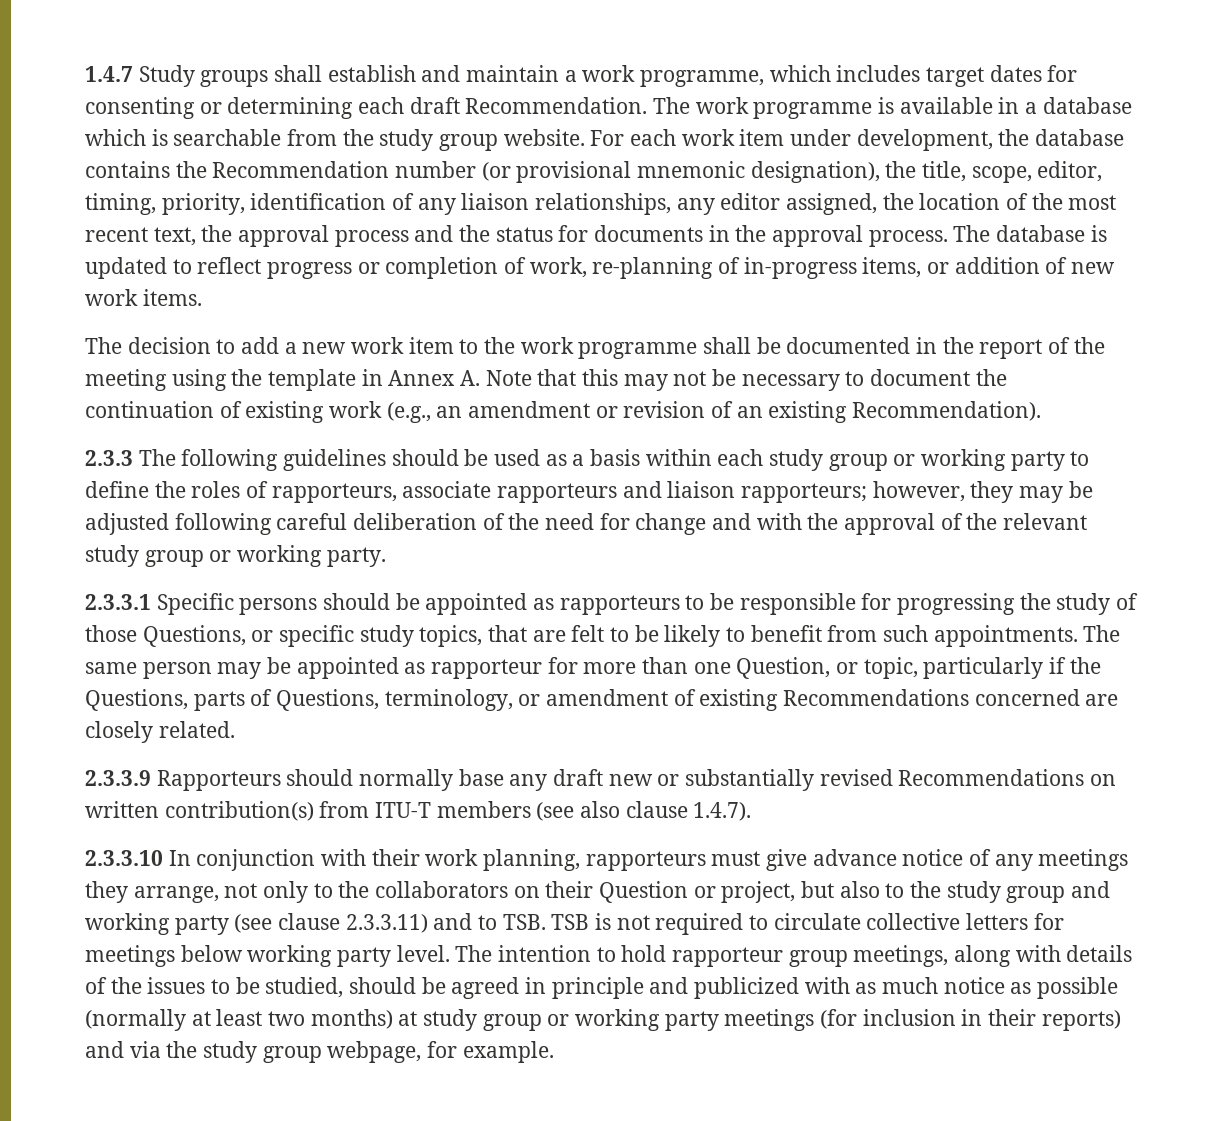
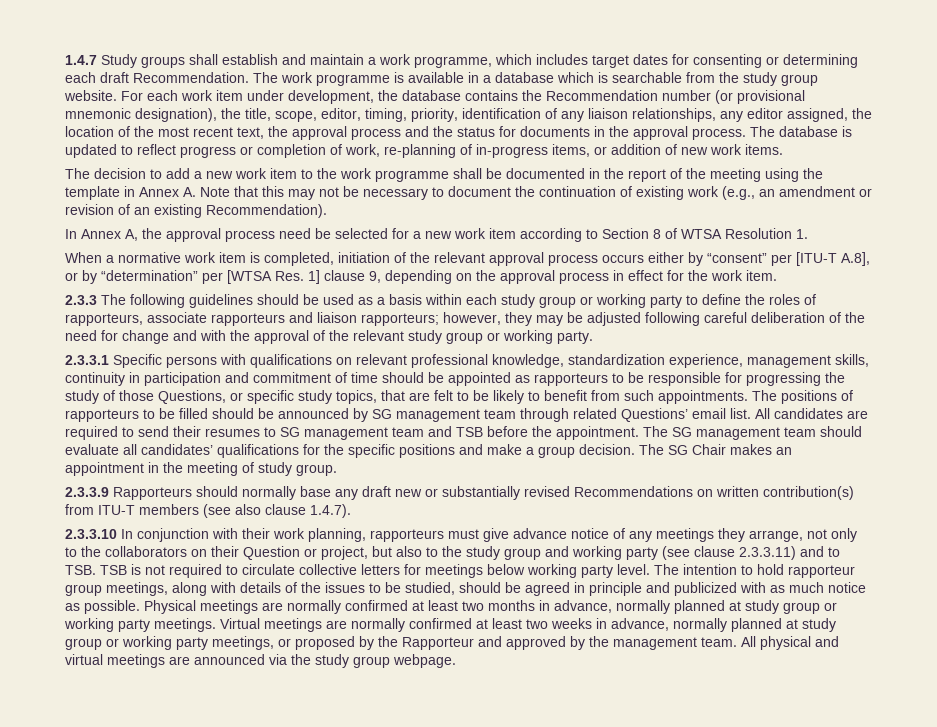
(1042, 411) none -> [65,228,808,242] [65,252,870,266] [65,270,777,284] // In Annex A, the approval process need be selected for a new work item according to Section 8 of WTSA Resolution 1. // When a normative work item is completed, initiation of the relevant approval process occurs either by “consent” per [ITU-T A.8], or by “determination” per [WTSA Res. 1] clause 9, depending on the approval process in effect for the work item.
(318, 606) none -> [220,354,869,368] [65,372,378,386] with qualifications on relevant professional knowledge, standardization experience, management skills, continuity in participation and commitment of time
[85,657,1101,679] [85,689,1119,711] [85,721,235,743] same person may be appointed as rapporteur for more than one Question, or topic, particularly if the Questions, parts of Questions, terminology, or amendment of existing Recommendations concerned are closely related. -> [781,390,853,404] [65,408,868,422] [65,426,862,440] [65,444,792,458] [65,462,337,476] positions of rapporteurs to be filled should be announced by SG management team through related Questions’ email list. All candidates are required to send their resumes to SG management team and TSB before the appointment. The SG management team should evaluate all candidates’ qualifications for the specific positions and make a group decision. The SG Chair makes an appointment in the meeting of study group.
[1037,977,1119,999] [85,1009,1121,1031] [85,1041,124,1058] possible (normally at least two months) at study group or working party meetings (for inclusion in their reports) and -> [84,600,837,614] [64,618,836,632] [65,636,839,650] [65,654,265,668] possible. Physical meetings are normally confirmed at least two months in advance, normally planned at study group or working party meetings. Virtual meetings are normally confirmed at least two weeks in advance, normally planned at study group or working party meetings, or proposed by the Rapporteur and approved by the management team. All physical and virtual meetings are announced
[327,1041,554,1063] webpage, for example. -> [393,654,456,668] webpage.

